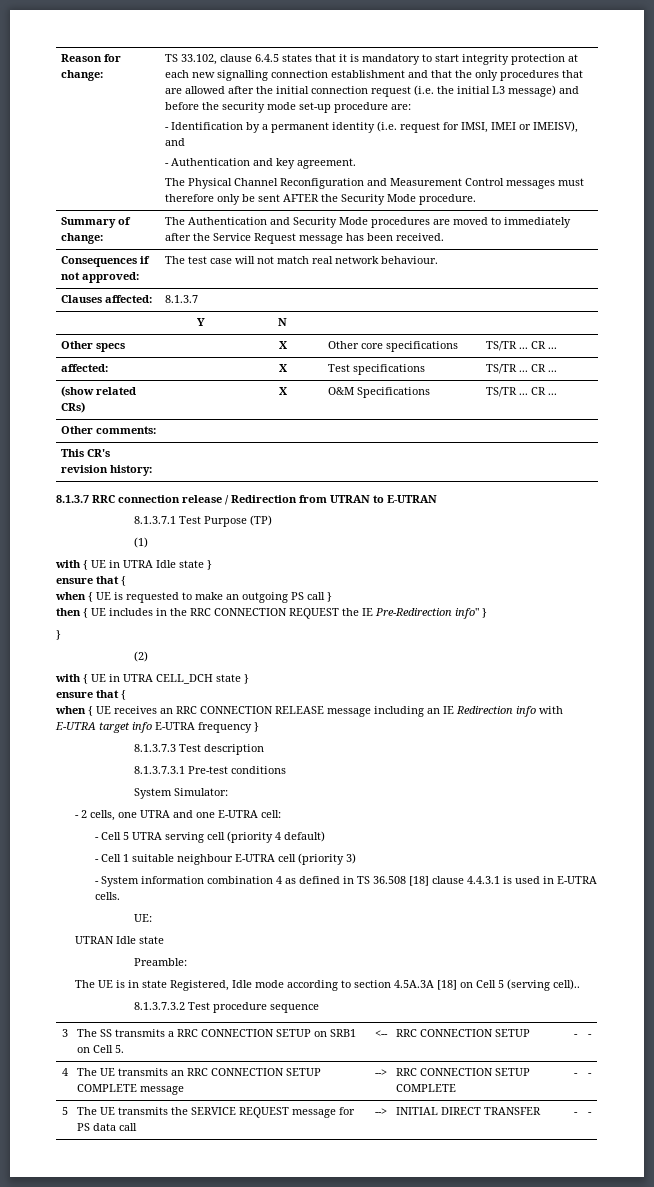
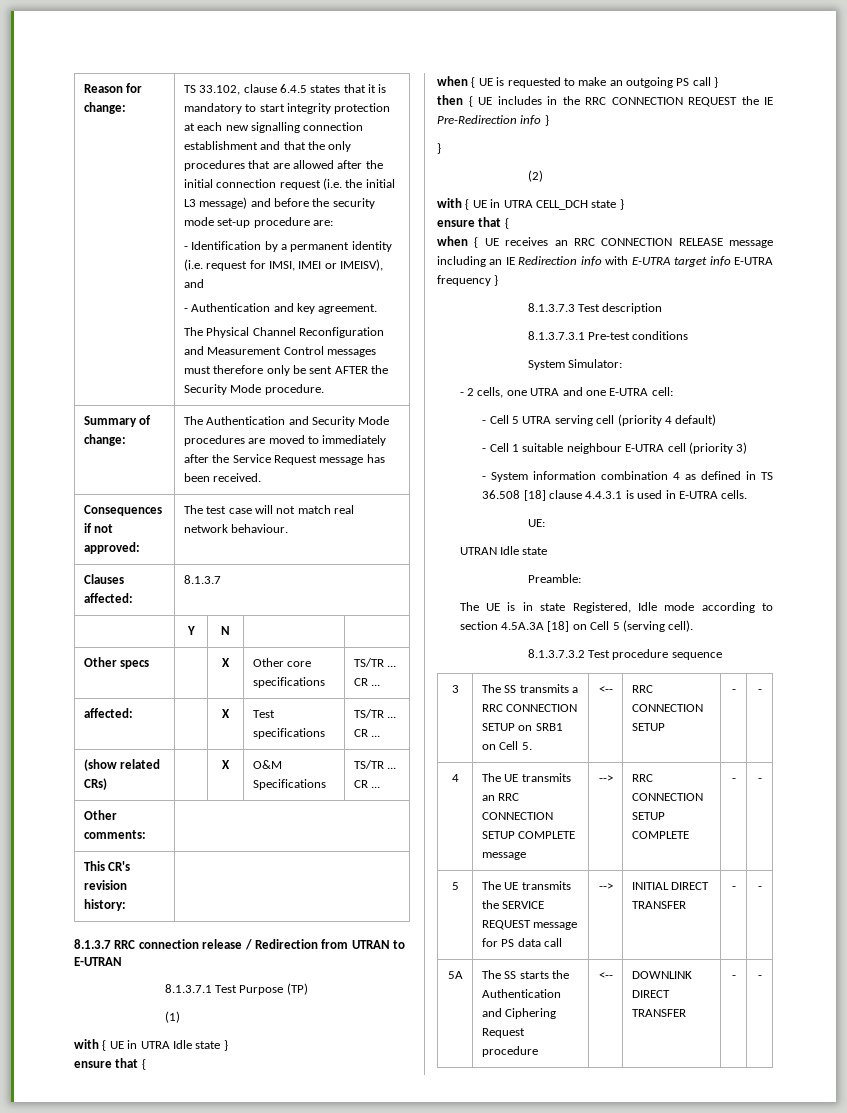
[455,608,479,619] info" -> [520,115,542,125] info
[553,979,581,990] cell).. -> [668,620,694,632] cell).
(592, 1113) none -> [447,971,463,979] [481,970,569,979] [481,989,561,998] [481,1008,557,1019] [481,1028,525,1038] [481,1046,538,1057] [598,972,613,979] [631,971,692,979] [631,990,670,998] [631,1009,686,1017] [731,975,736,979] [757,975,762,979] // 5A | The SS starts the Authentication and Ciphering Request procedure | <-- | DOWNLINK DIRECT TRANSFER | - | -

